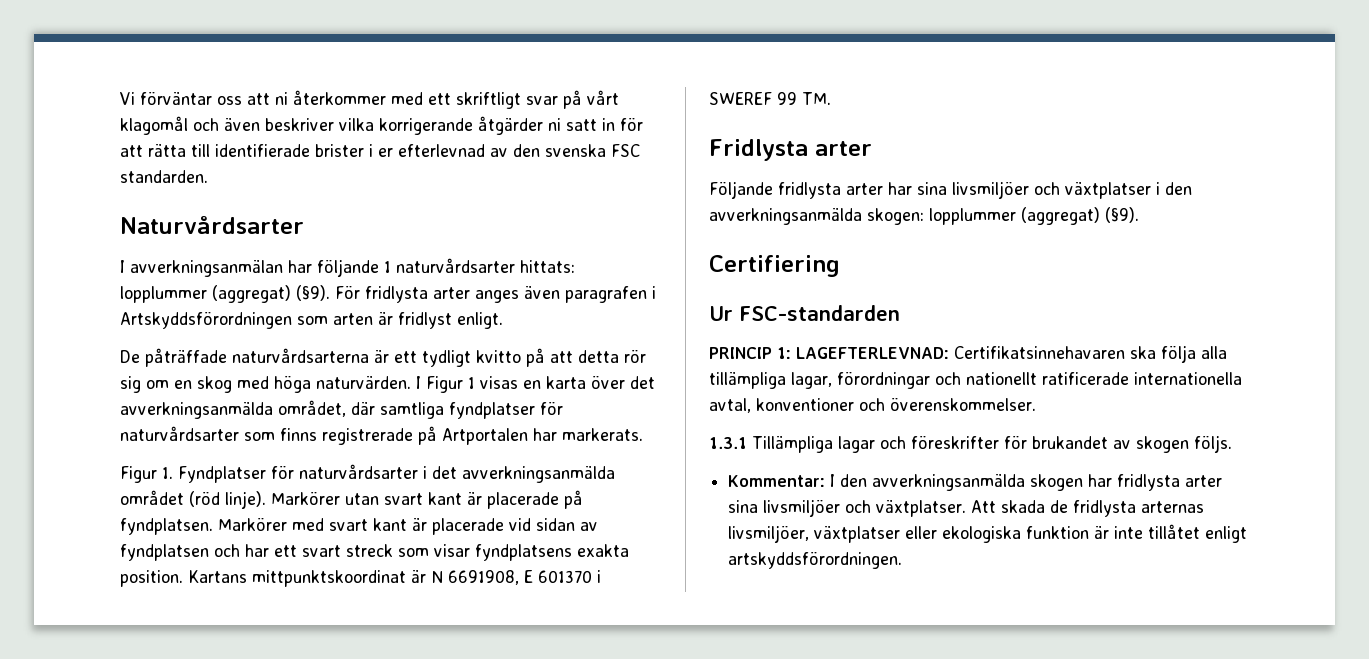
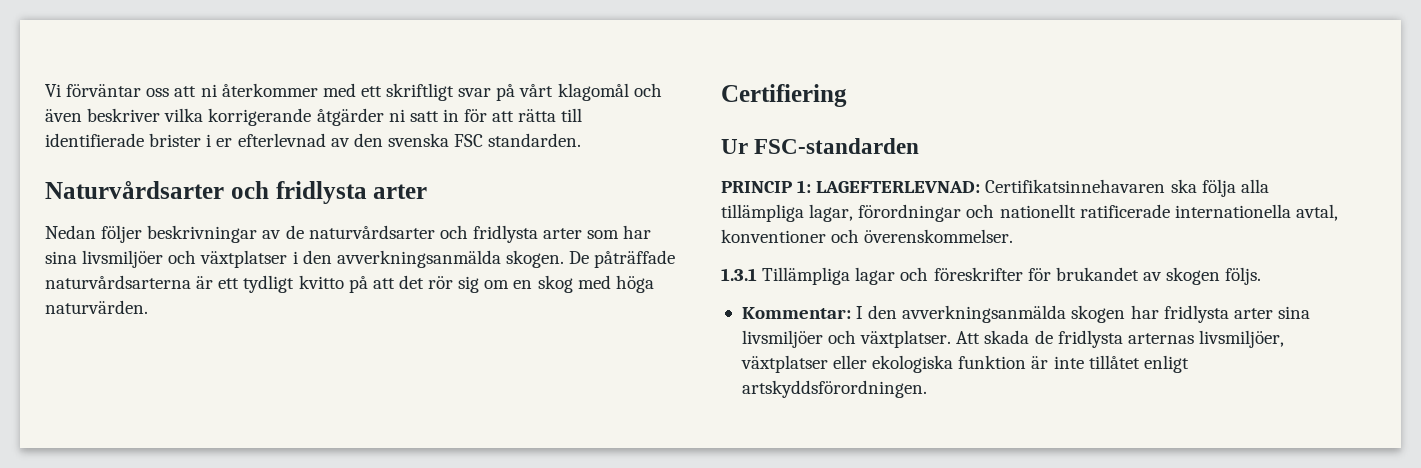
[120,258,575,277] [120,285,656,303] [120,311,503,329] // I avverkningsanmälan har följande 1 naturvårdsarter hittats: lopplummer (aggregat) (§9). För fridlysta arter anges även paragrafen i Artskyddsförordningen som arten är fridlyst enligt. // -> [230,181,428,204] [45,225,652,243] [45,250,564,268] och fridlysta arter // Nedan följer beskrivningar av de naturvårdsarter och fridlysta arter som har sina livsmiljöer och växtplatser i den avverkningsanmälda skogen.
[578,350,619,363] detta -> [398,275,424,289] det
[416,375,655,393] [120,400,563,419] [120,426,643,445] [120,464,615,483] [120,490,583,509] [120,517,598,535] [120,544,629,561] [120,570,601,587] [709,92,831,105] [709,139,872,161] [709,181,1192,199] [709,207,1139,225] I Figur 1 visas en karta över det avverkningsanmälda området, där samtliga fyndplatser för naturvårdsarter som finns registrerade på Artportalen har markerats. // Figur 1. Fyndplatser för naturvårdsarter i det avverkningsanmälda området (röd linje). Markörer utan svart kant är placerade på fyndplatsen. Markörer med svart kant är placerade vid sidan av fyndplatsen och har ett svart streck som visar fyndplatsens exakta position. Kartans mittpunktskoordinat är N 6691908, E 601370 i SWEREF 99 TM. // Fridlysta arter // Följande fridlysta arter har sina livsmiljöer och växtplatser i den avverkningsanmälda skogen: lopplummer (aggregat) (§9). -> (148, 307) none

